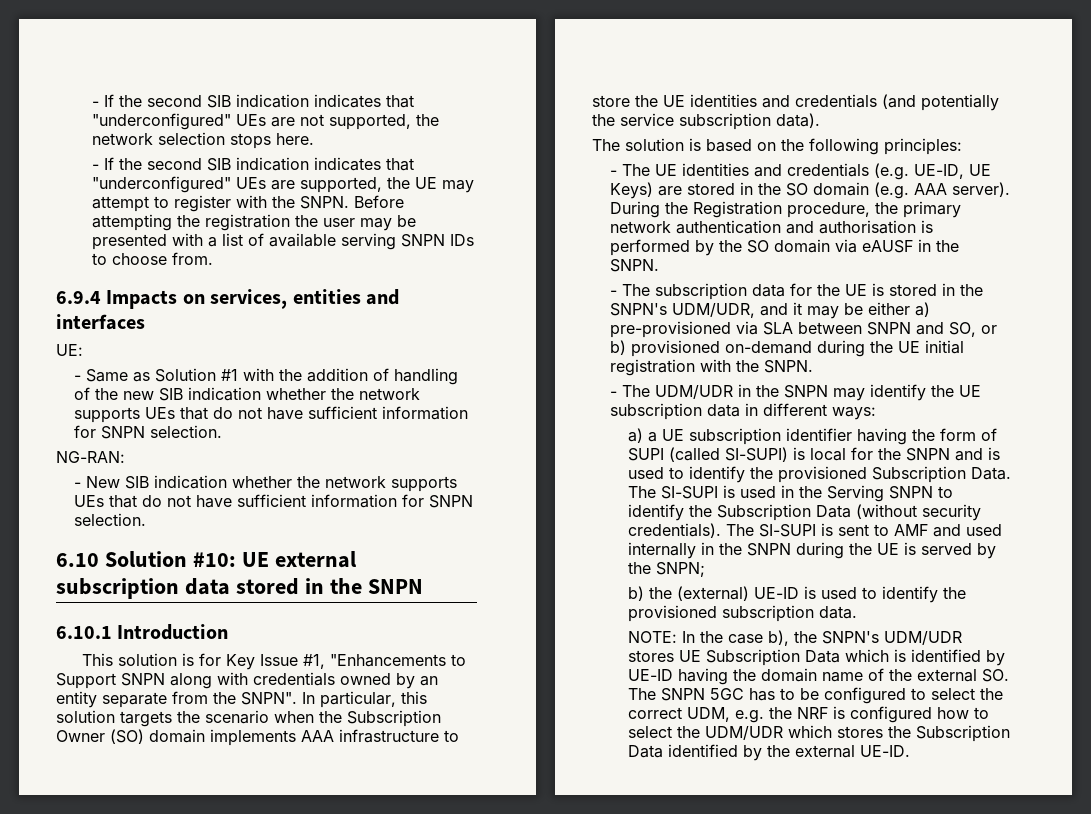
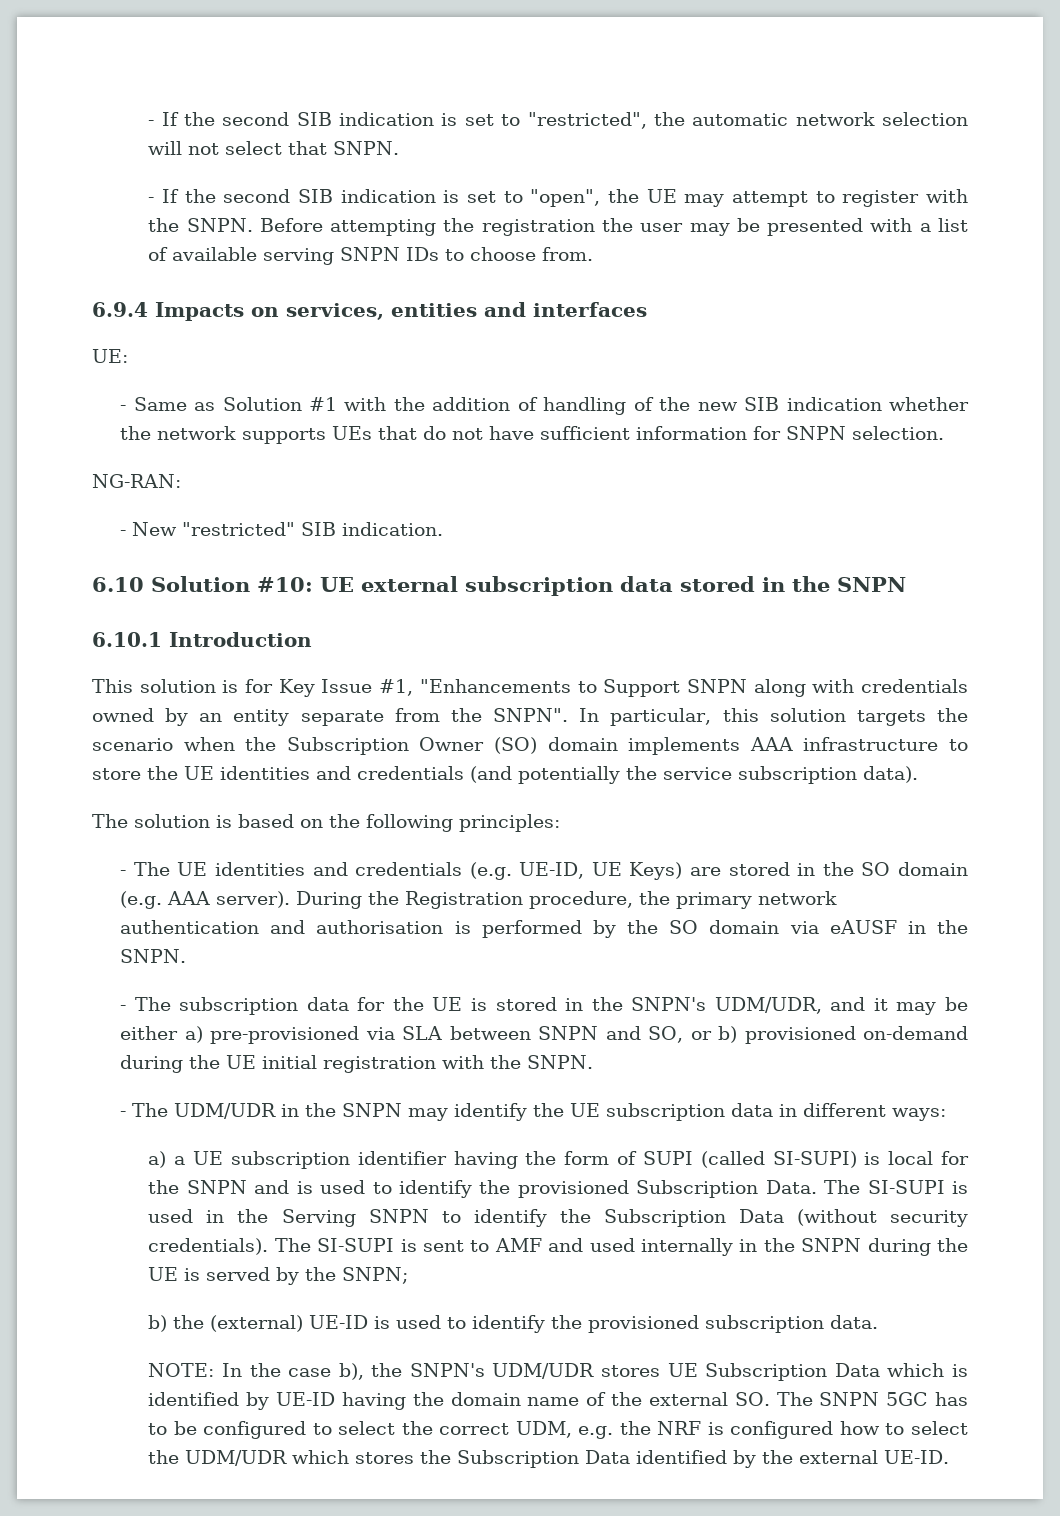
[92,94,415,108] [92,113,440,130] [92,132,315,149] [92,157,415,171] [92,176,383,193] - If the second SIB indication indicates that "underconfigured" UEs are not supported, the network selection stops here. // - If the second SIB indication indicates that "underconfigured" UEs are supported, -> [148,112,968,129] [148,141,400,155] [148,189,601,207] - If the second SIB indication is set to "restricted", the automatic network selection will not select that SNPN. // - If the second SIB indication is set to "open",
[125,475,458,492] [74,494,474,508] [74,513,147,526] SIB indication whether the network supports UEs that do not have sufficient information for SNPN selection. -> [182,522,444,536] "restricted" SIB indication.

